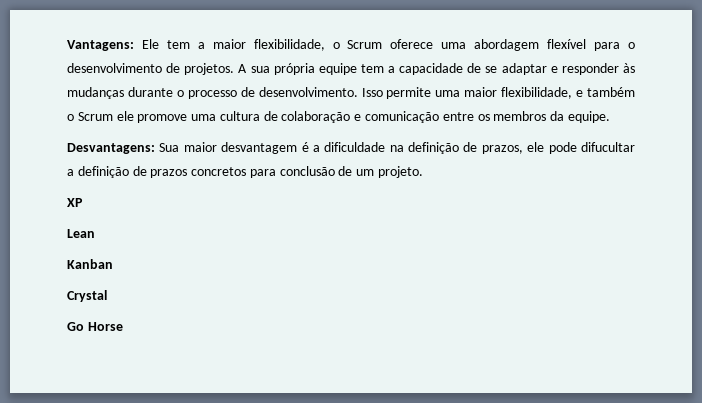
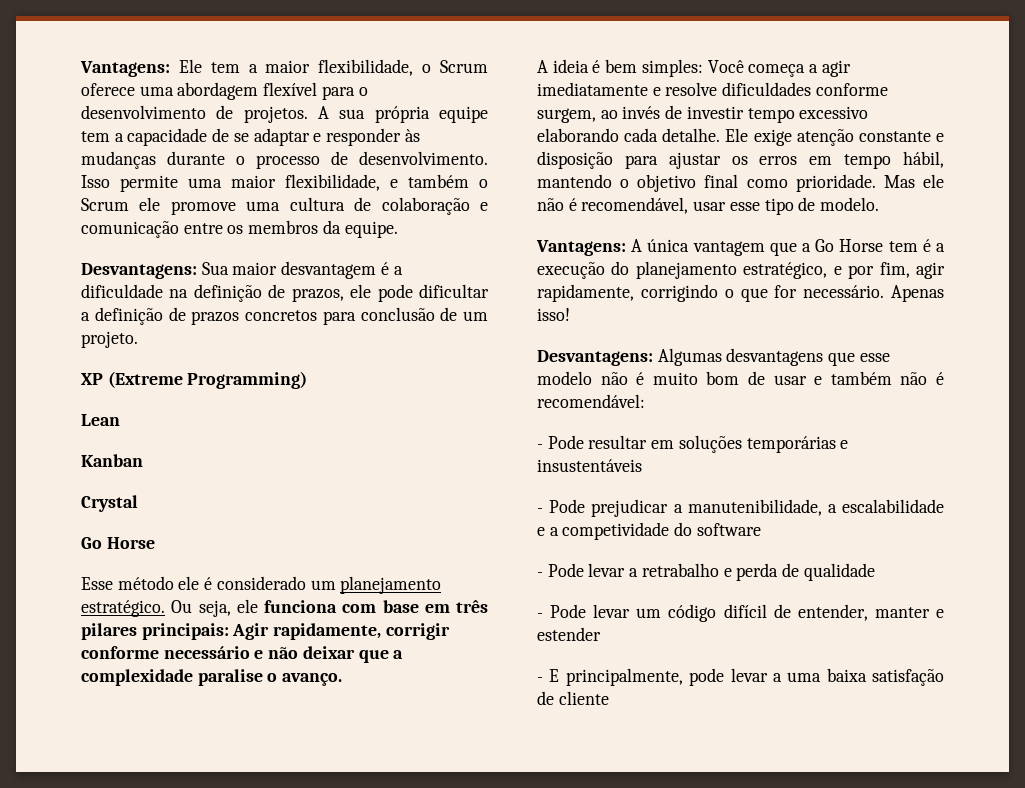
[580,142,635,152] difucultar -> [419,284,490,298] dificultar
(83, 202) none -> [107,371,308,389] (Extreme Programming)
(123, 326) none -> [81,576,442,594] [81,599,488,617] [81,623,450,640] [81,646,404,663] [81,669,343,686] [537,59,851,77] [537,82,888,96] [537,105,869,123] [537,128,944,146] [537,151,944,169] [537,174,944,192] [537,197,880,215] [536,239,945,256] [537,261,945,279] [537,284,944,302] [537,308,570,321] [537,348,890,366] [537,371,944,385] [537,394,645,408] [537,435,849,453] [537,459,642,472] [537,499,945,517] [537,522,761,540] [537,563,875,581] [537,604,944,622] [537,627,601,641] [537,668,944,686] [537,691,609,705] // Esse método ele é considerado um planejamento estratégico. Ou seja, ele funciona com base em três pilares principais: Agir rapidamente, corrigir conforme necessário e não deixar que a complexidade paralise o avanço. // A ideia é bem simples: Você começa a agir imediatamente e resolve dificuldades conforme surgem, ao invés de investir tempo excessivo elaborando cada detalhe. Ele exige atenção constante e disposição para ajustar os erros em tempo hábil, mantendo o objetivo final como prioridade. Mas ele não é recomendável, usar esse tipo de modelo. // Vantagens: A única vantagem que a Go Horse tem é a execução do planejamento estratégico, e por fim, agir rapidamente, corrigindo o que for necessário. Apenas isso! // Desvantagens: Algumas desvantagens que esse modelo não é muito bom de usar e também não é recomendável: // - Pode resultar em soluções temporárias e insustentáveis // - Pode prejudicar a manutenibilidade, a escalabilidade e a competividade do software // - Pode levar a retrabalho e perda de qualidade // - Pode levar um código difícil de entender, manter e estender // - E principalmente, pode levar a uma baixa satisfação de cliente

